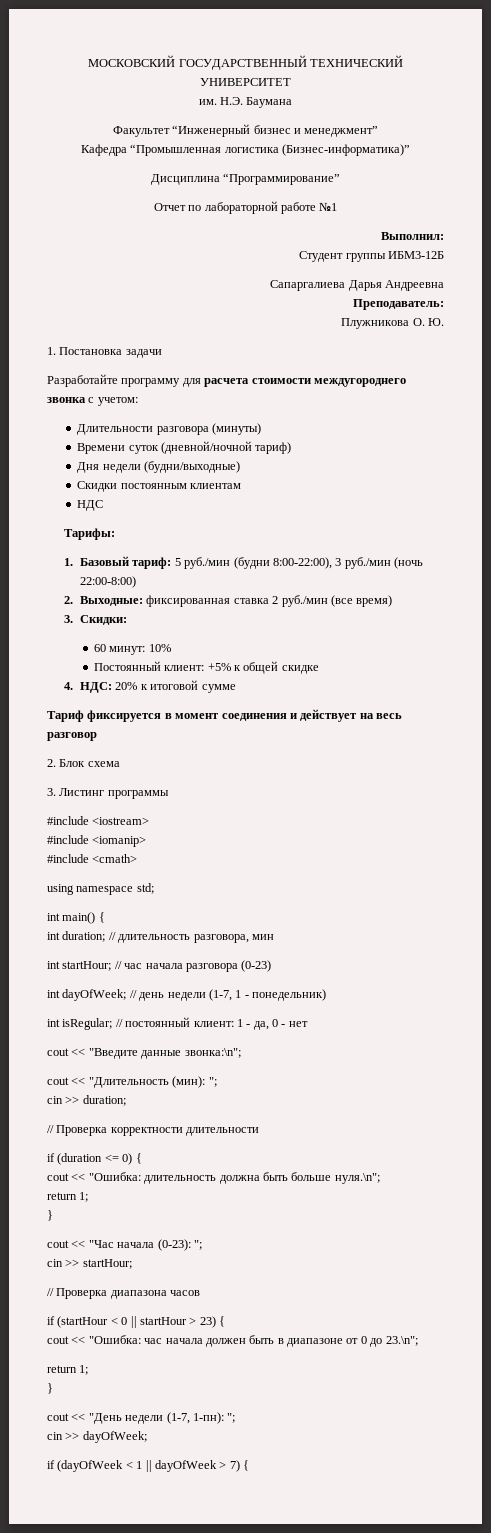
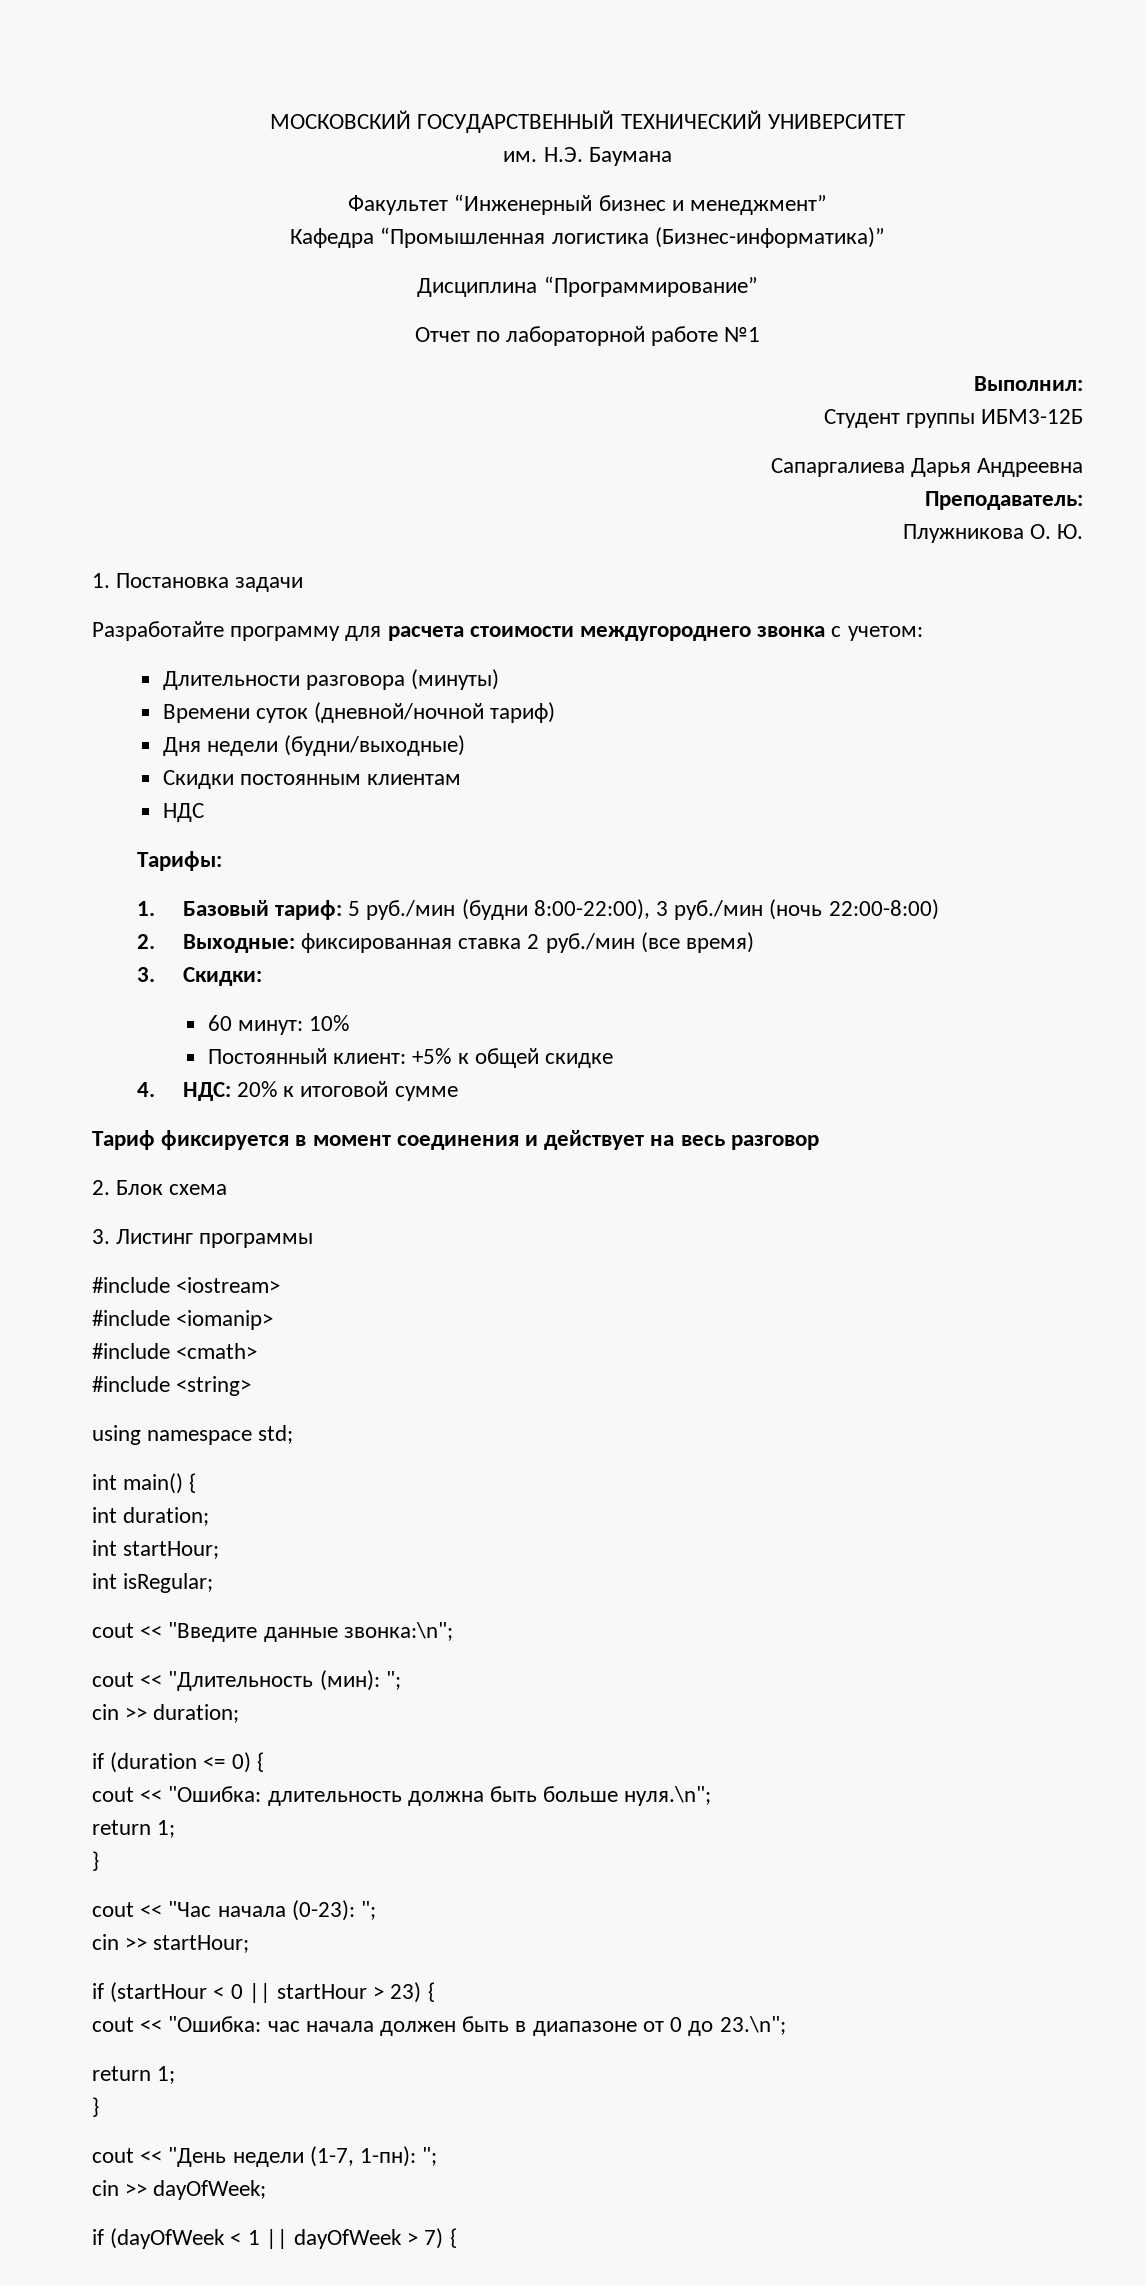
(138, 858) none -> [92,1376,252,1396] // #include <string>
[108,932,274,943] [47,960,272,972] [47,989,326,1001] [47,1017,308,1030] // длительность разговора, мин // int startHour; // час начала разговора (0-23) // int dayOfWeek; // день недели (1-7, 1 - понедельник) // int isRegular; // постоянный клиент: 1 - да, 0 - нет -> [92,1540,220,1559] [92,1573,214,1593] // int startHour; // int isRegular;
[47,1125,260,1136] // // Проверка корректности длительности -> (240, 1713) none
[47,1288,201,1299] // // Проверка диапазона часов -> (250, 1944) none

